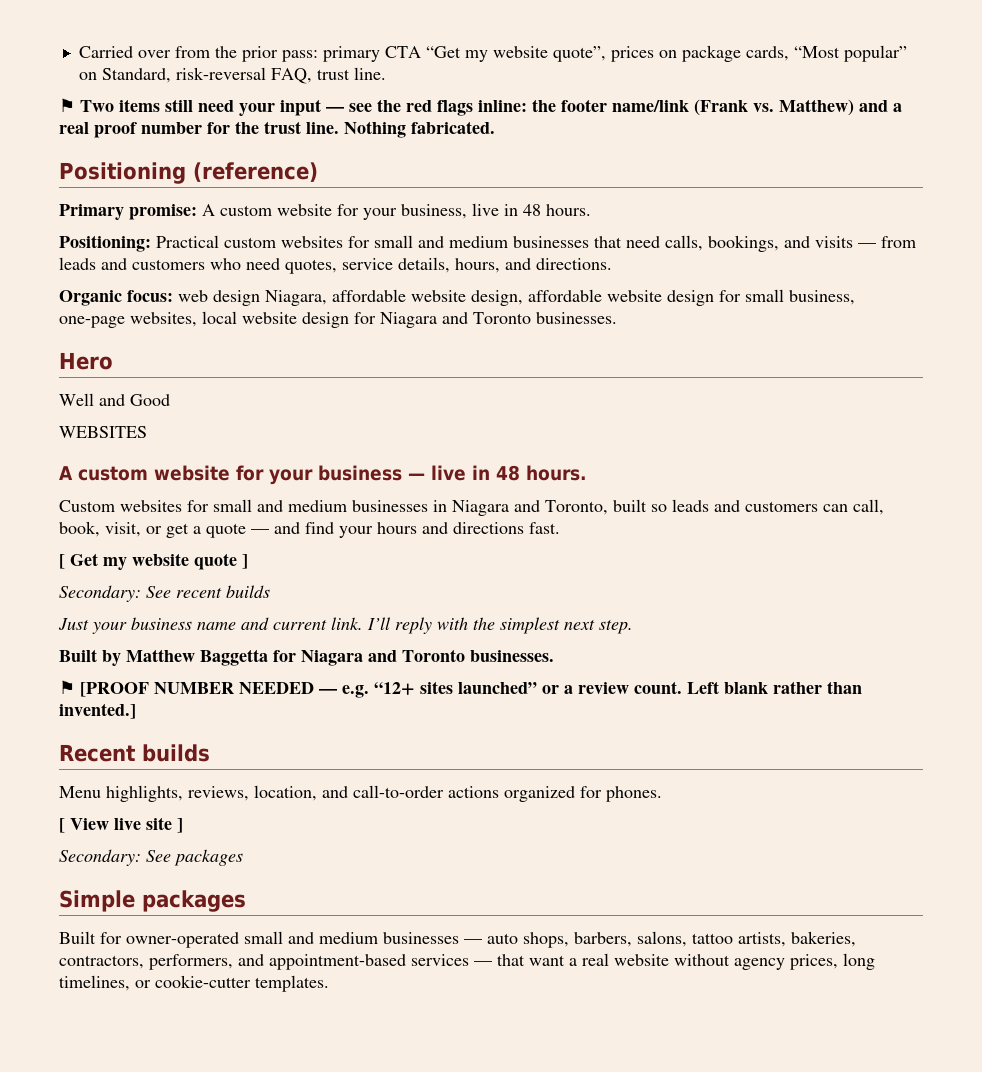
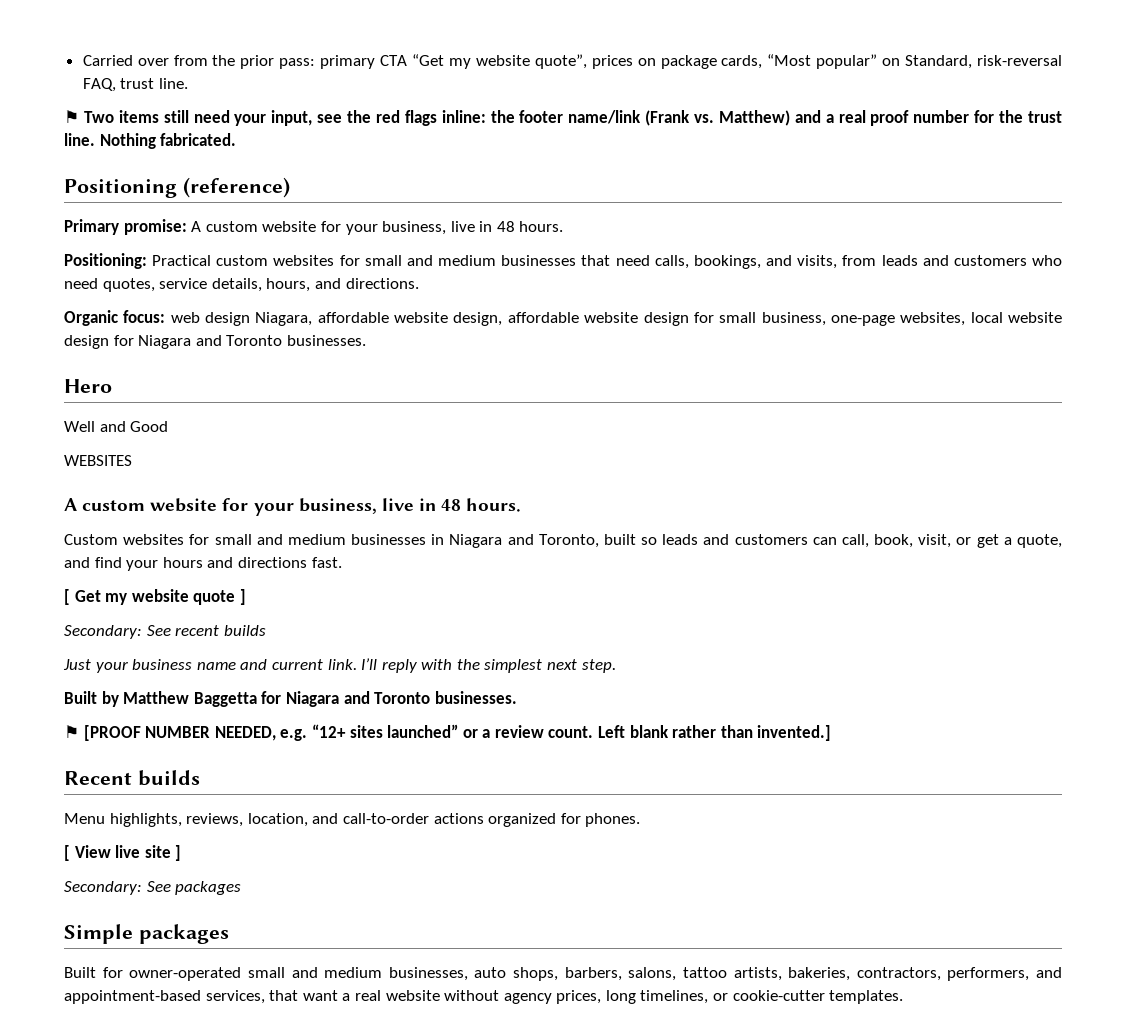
[280,99,344,116] input — -> [271,110,313,126] input,
[815,236,876,248] visits — -> [797,255,838,269] visits,
[318,465,425,481] business — -> [298,498,377,514] business,
[206,523,269,538] quote — -> [1016,534,1062,548] quote,
[239,682,337,694] NEEDED — -> [214,726,276,741] NEEDED,
[383,932,482,944] businesses — -> [388,967,468,981] businesses,
[411,954,492,966] services — -> [205,990,265,1004] services,

